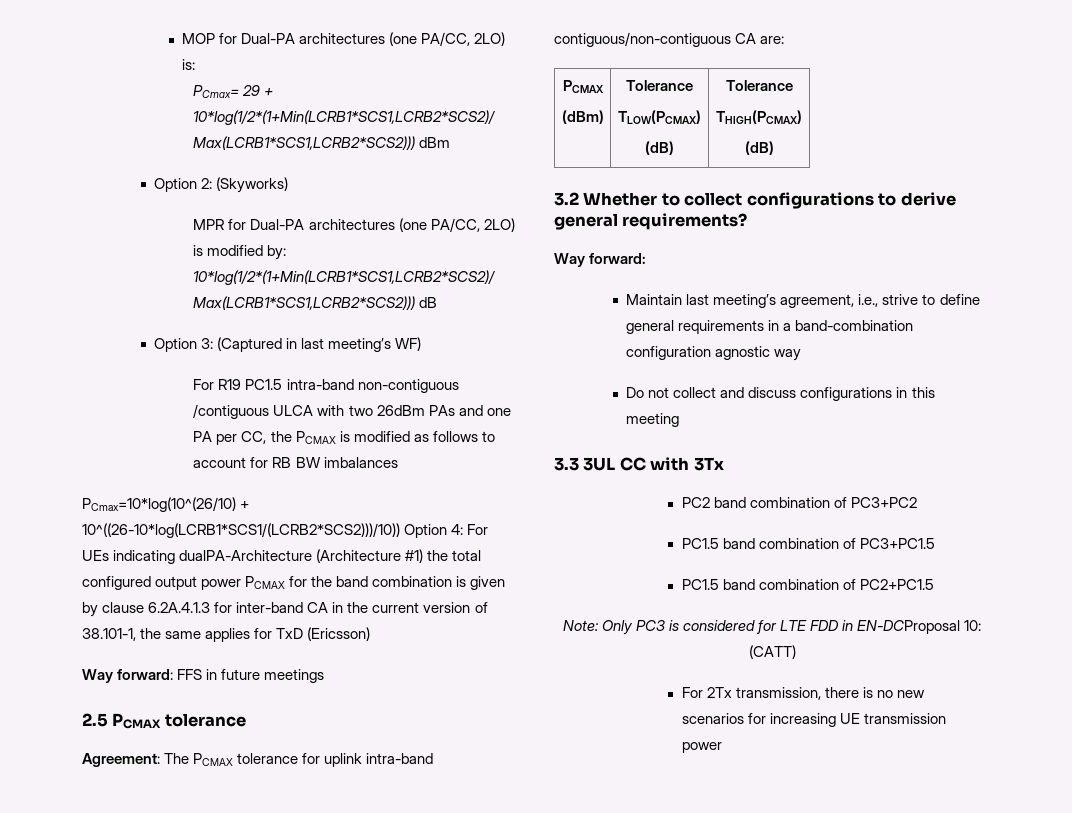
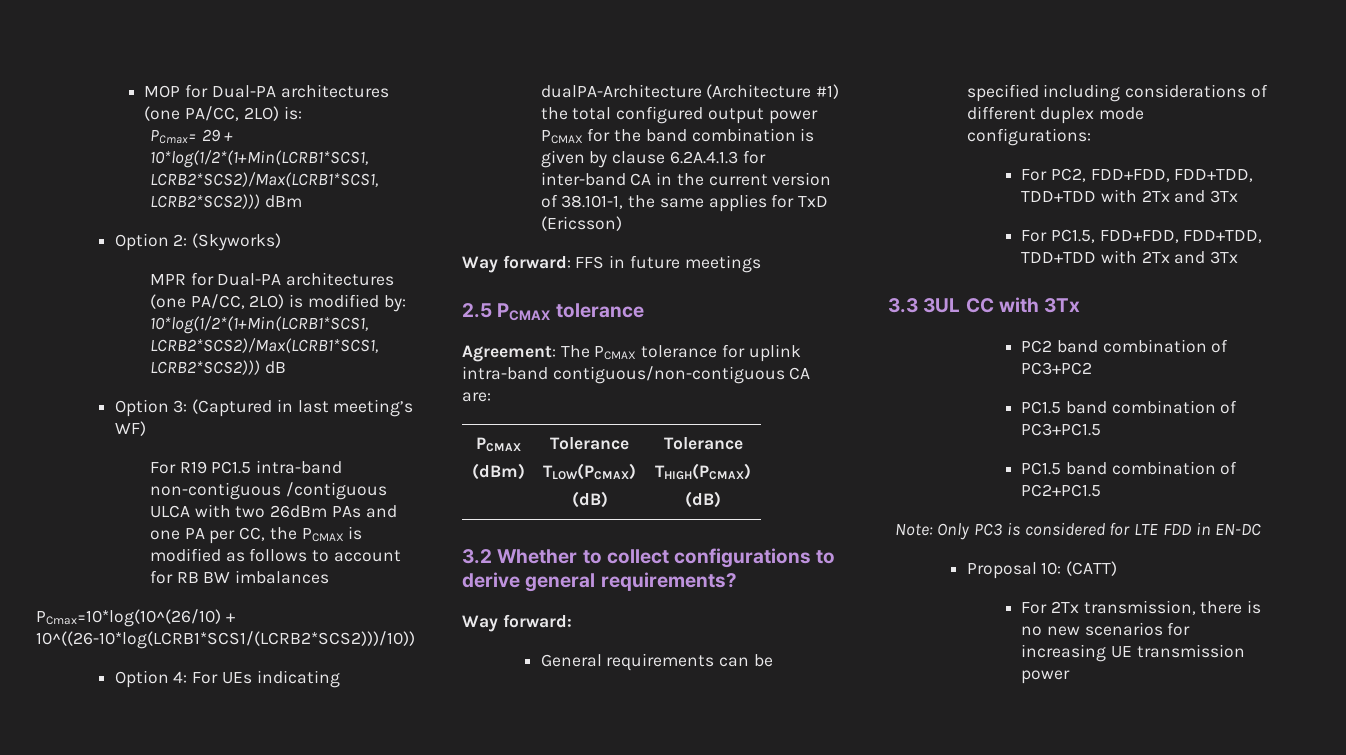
(400, 530) none -> (415, 640) //
[626,294,980,308] [626,320,914,334] [626,346,802,361] [626,387,935,401] [626,413,680,427] Maintain last meeting’s agreement, i.e., strive to define general requirements in a band-combination configuration agnostic way // Do not collect and discuss configurations in this meeting -> [540,653,773,671] [966,84,1268,102] [966,106,1145,124] [966,128,1091,146] [1021,168,1254,182] [1021,189,1239,203] [1021,229,1263,243] [1021,250,1239,264] General requirements can be specified including considerations of different duplex mode configurations: // For PC2, FDD+FDD, FDD+TDD, TDD+TDD with 2Tx and 3Tx // For PC1.5, FDD+FDD, FDD+TDD, TDD+TDD with 2Tx and 3Tx
[857,620,961,634] EN-DCProposal -> [1215,523,1262,536] [966,562,1037,579] EN-DC // Proposal

